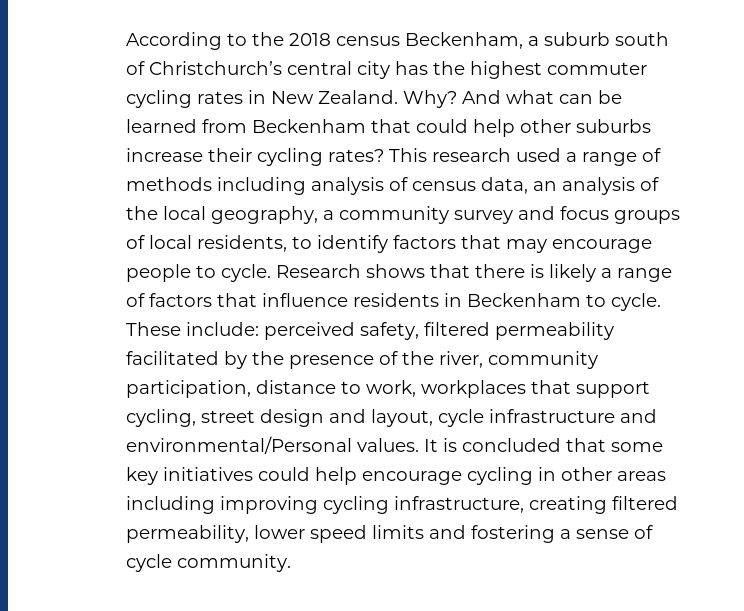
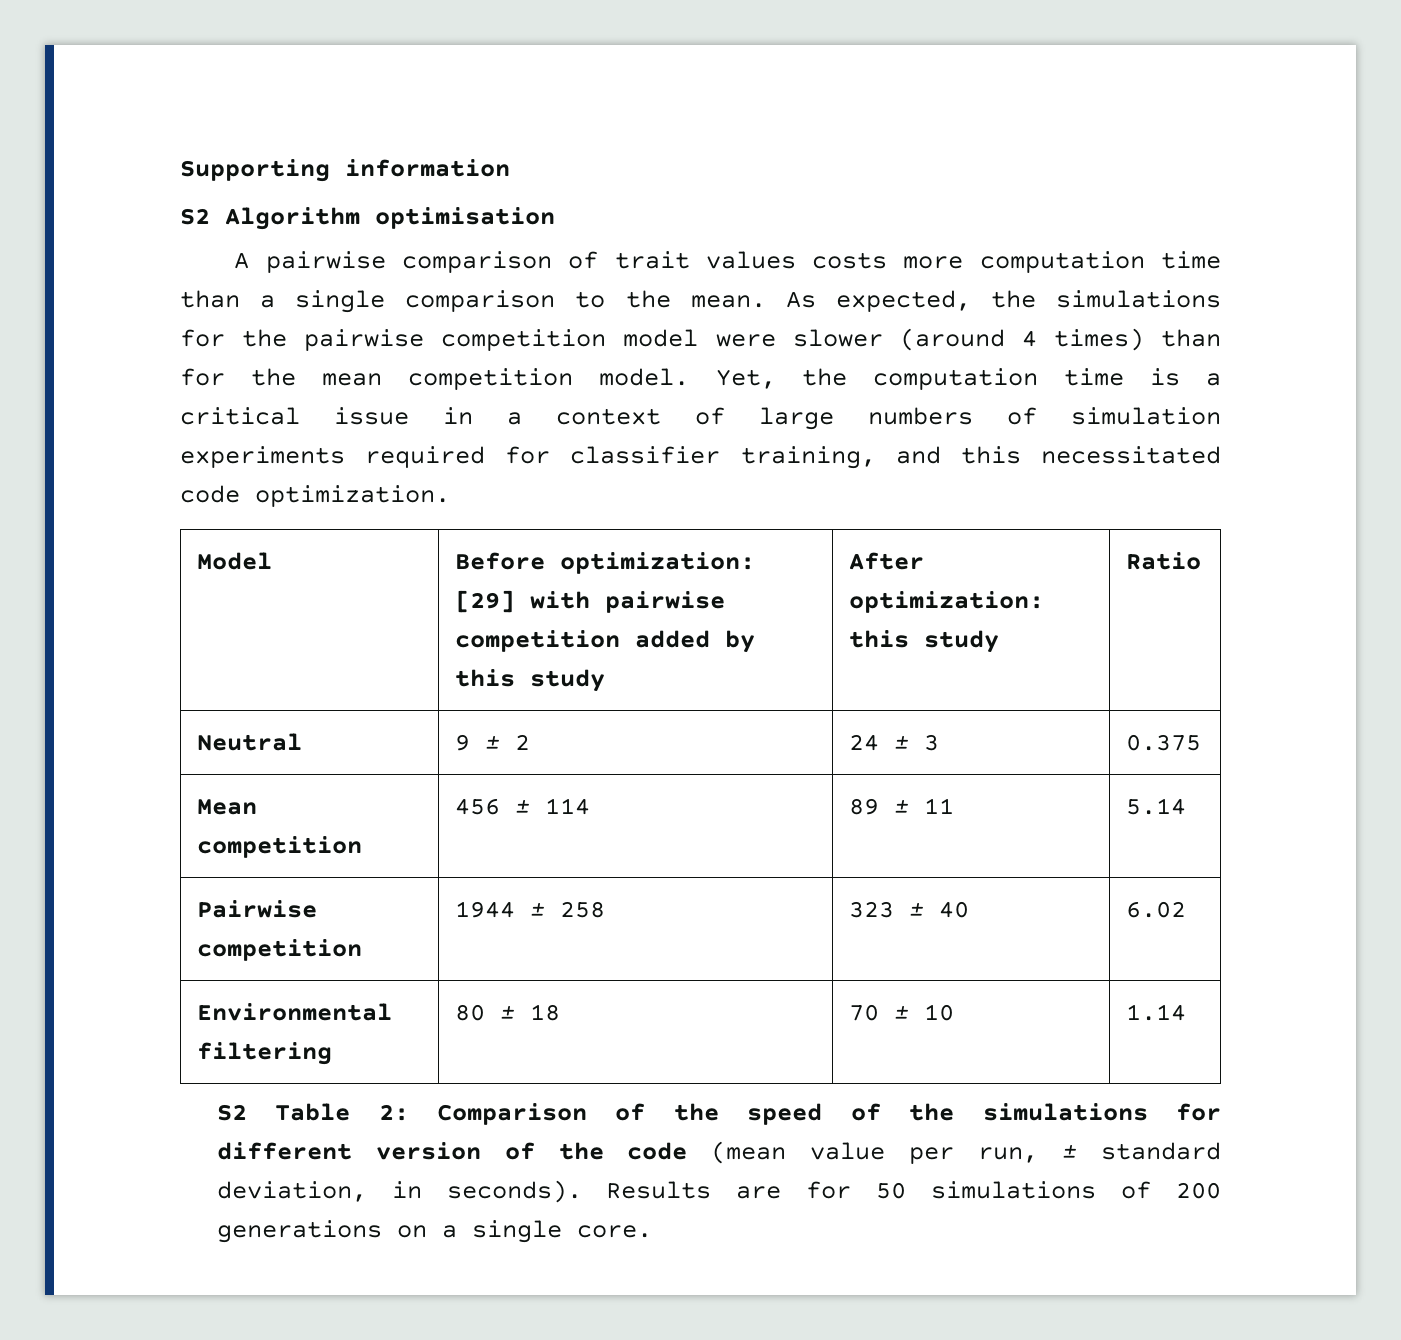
[125,32,669,50] [125,61,647,79] [125,90,622,108] [125,119,651,137] [125,148,661,166] [125,177,659,195] [125,206,680,224] [125,235,652,253] [125,264,672,282] [125,293,661,311] [125,322,614,340] [125,351,598,369] [125,380,650,398] [125,409,657,427] [125,436,663,454] [125,467,666,485] [125,496,678,514] [125,525,653,543] [125,554,291,572] According to the 2018 census Beckenham, a suburb south of Christchurch’s central city has the highest commuter cycling rates in New Zealand. Why? And what can be learned from Beckenham that could help other suburbs increase their cycling rates? This research used a range of methods including analysis of census data, an analysis of the local geography, a community survey and focus groups of local residents, to identify factors that may encourage people to cycle. Research shows that there is likely a range of factors that influence residents in Beckenham to cycle. These include: perceived safety, filtered permeability facilitated by the presence of the river, community participation, distance to work, workplaces that support cycling, street design and layout, cycle infrastructure and environmental/Personal values. It is concluded that some key initiatives could help encourage cycling in other areas including improving cycling infrastructure, creating filtered permeability, lower speed limits and fostering a sense of cycle community. -> [180,159,510,182] [180,207,555,230] [234,251,1221,273] [180,290,1221,313] [180,328,1222,351] [180,368,1221,390] [180,407,1221,430] [180,446,1221,469] [180,485,450,507] [197,552,273,570] [455,552,756,574] [455,590,726,613] [455,630,756,653] [455,669,606,692] [849,552,925,570] [849,591,1045,613] [849,630,1000,653] [1126,552,1202,570] [197,733,303,751] [455,734,531,751] [849,734,940,751] [1126,734,1202,751] [197,799,258,815] [197,836,363,858] [455,798,591,815] [849,798,955,815] [1126,798,1187,815] [197,900,318,918] [197,939,363,961] [455,901,606,918] [849,901,970,918] [1126,901,1187,918] [197,1003,393,1021] [197,1042,333,1065] [455,1004,561,1021] [849,1004,955,1021] [1126,1004,1187,1021] [216,1103,1221,1125] [216,1141,1221,1164] [216,1180,1221,1203] [216,1220,652,1243] Supporting information // S2 Algorithm optimisation // A pairwise comparison of trait values costs more computation time than a single comparison to the mean. As expected, the simulations for the pairwise competition model were slower (around 4 times) than for the mean competition model. Yet, the computation time is a critical issue in a context of large numbers of simulation experiments required for classifier training, and this necessitated code optimization. // Model | Before optimization: [29] with pairwise competition added by this study | After optimization: this study | Ratio // Neutral | 9 ± 2 | 24 ± 3 | 0.375 // Mean competition | 456 ± 114 | 89 ± 11 | 5.14 // Pairwise competition | 1944 ± 258 | 323 ± 40 | 6.02 // Environmental filtering | 80 ± 18 | 70 ± 10 | 1.14 // S2 Table 2: Comparison of the speed of the simulations for different version of the code (mean value per run, ± standard deviation, in seconds). Results are for 50 simulations of 200 generations on a single core.

